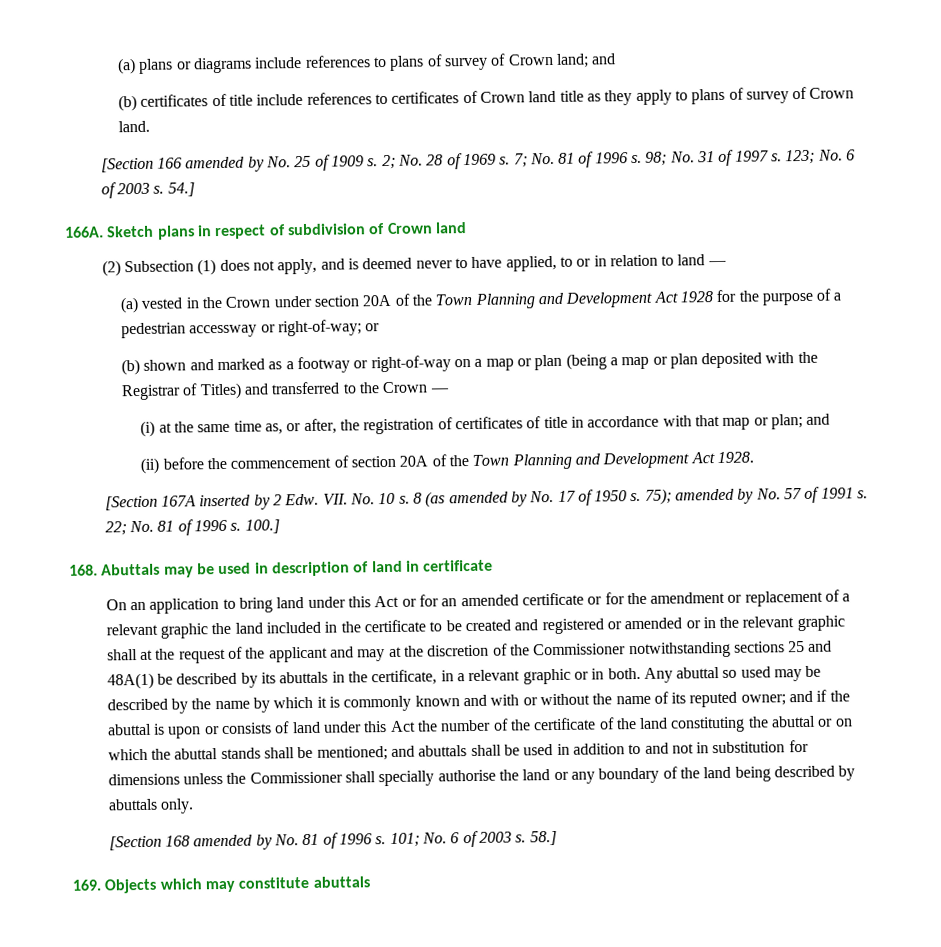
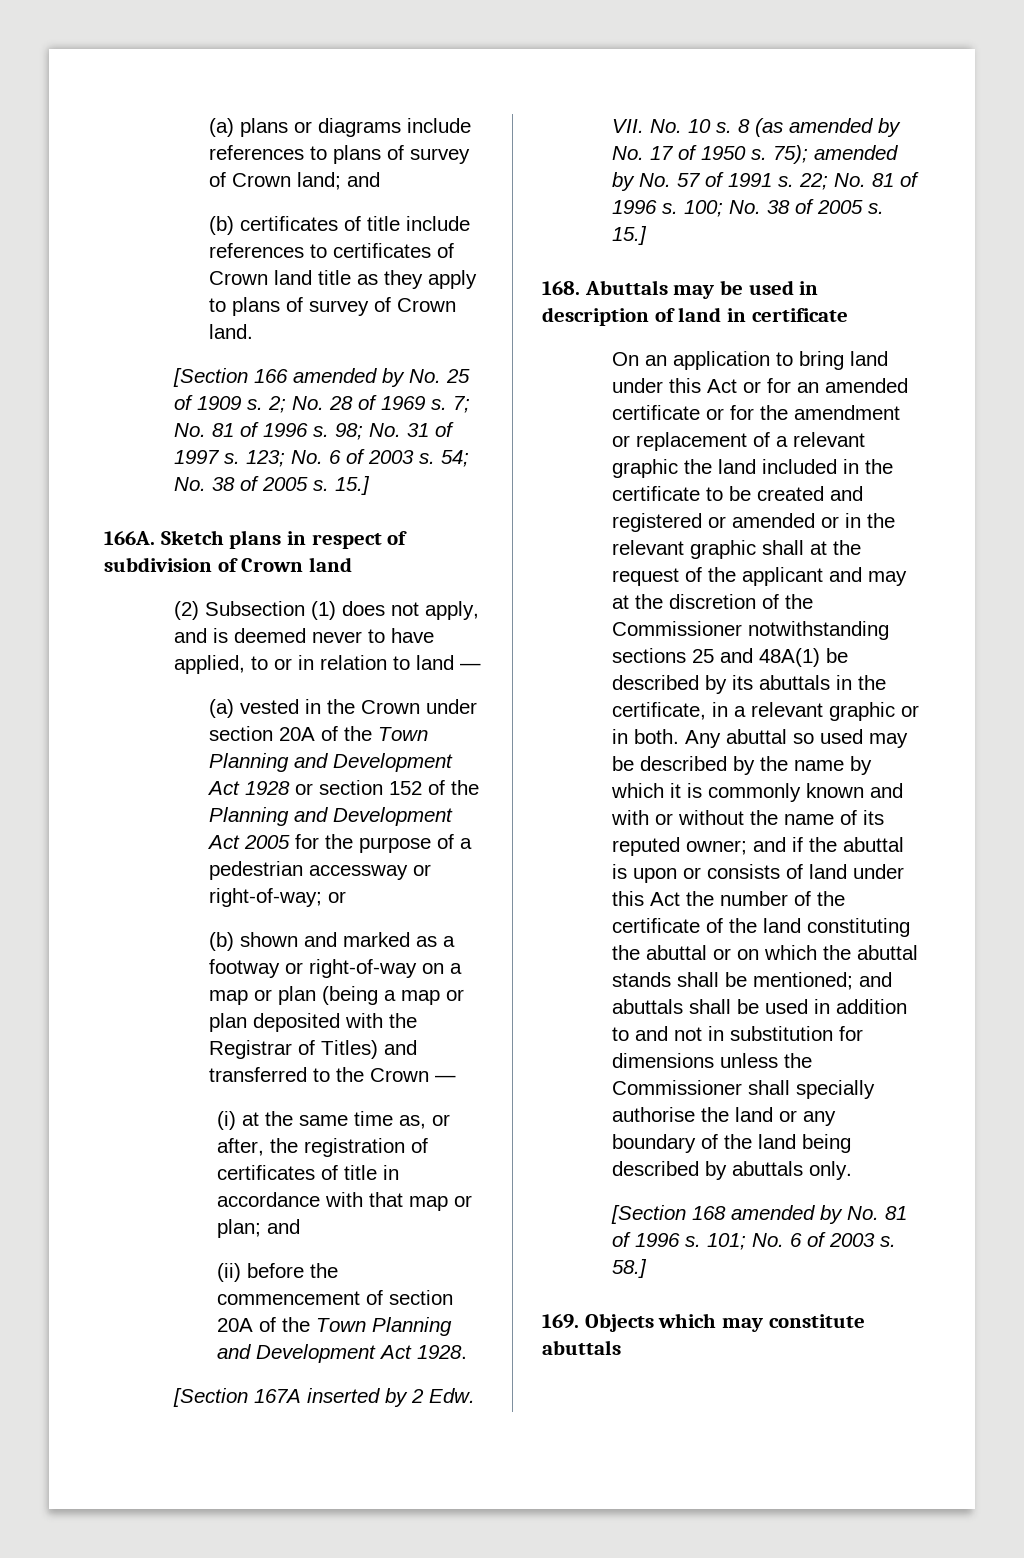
[167,182,195,197] 54.] -> [440,450,469,467] [173,476,370,495] 54; No. 38 of 2005 s. 15.]
(713, 297) none -> [294,780,479,795] [208,807,453,826] [206,835,290,849] or section 152 of the Planning and Development Act 2005
[244,519,280,534] 100.] -> [683,199,884,217] [611,226,647,245] 100; No. 38 of 2005 s. 15.]

